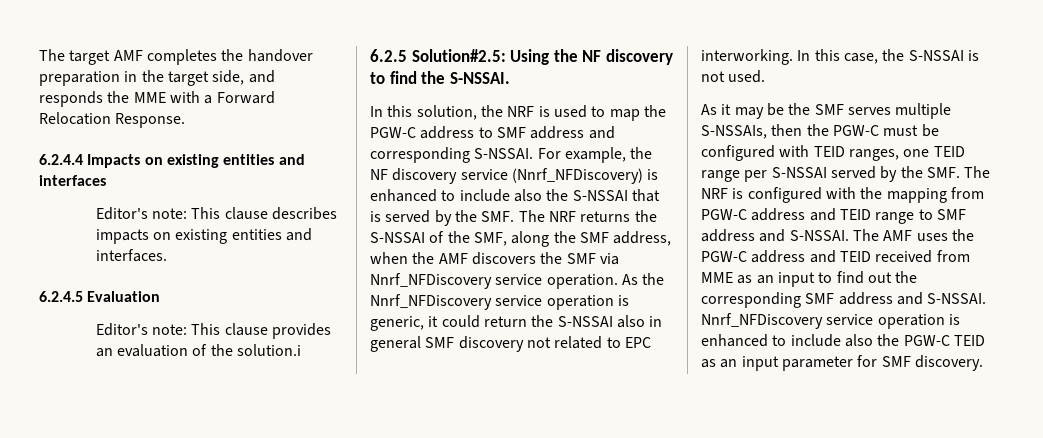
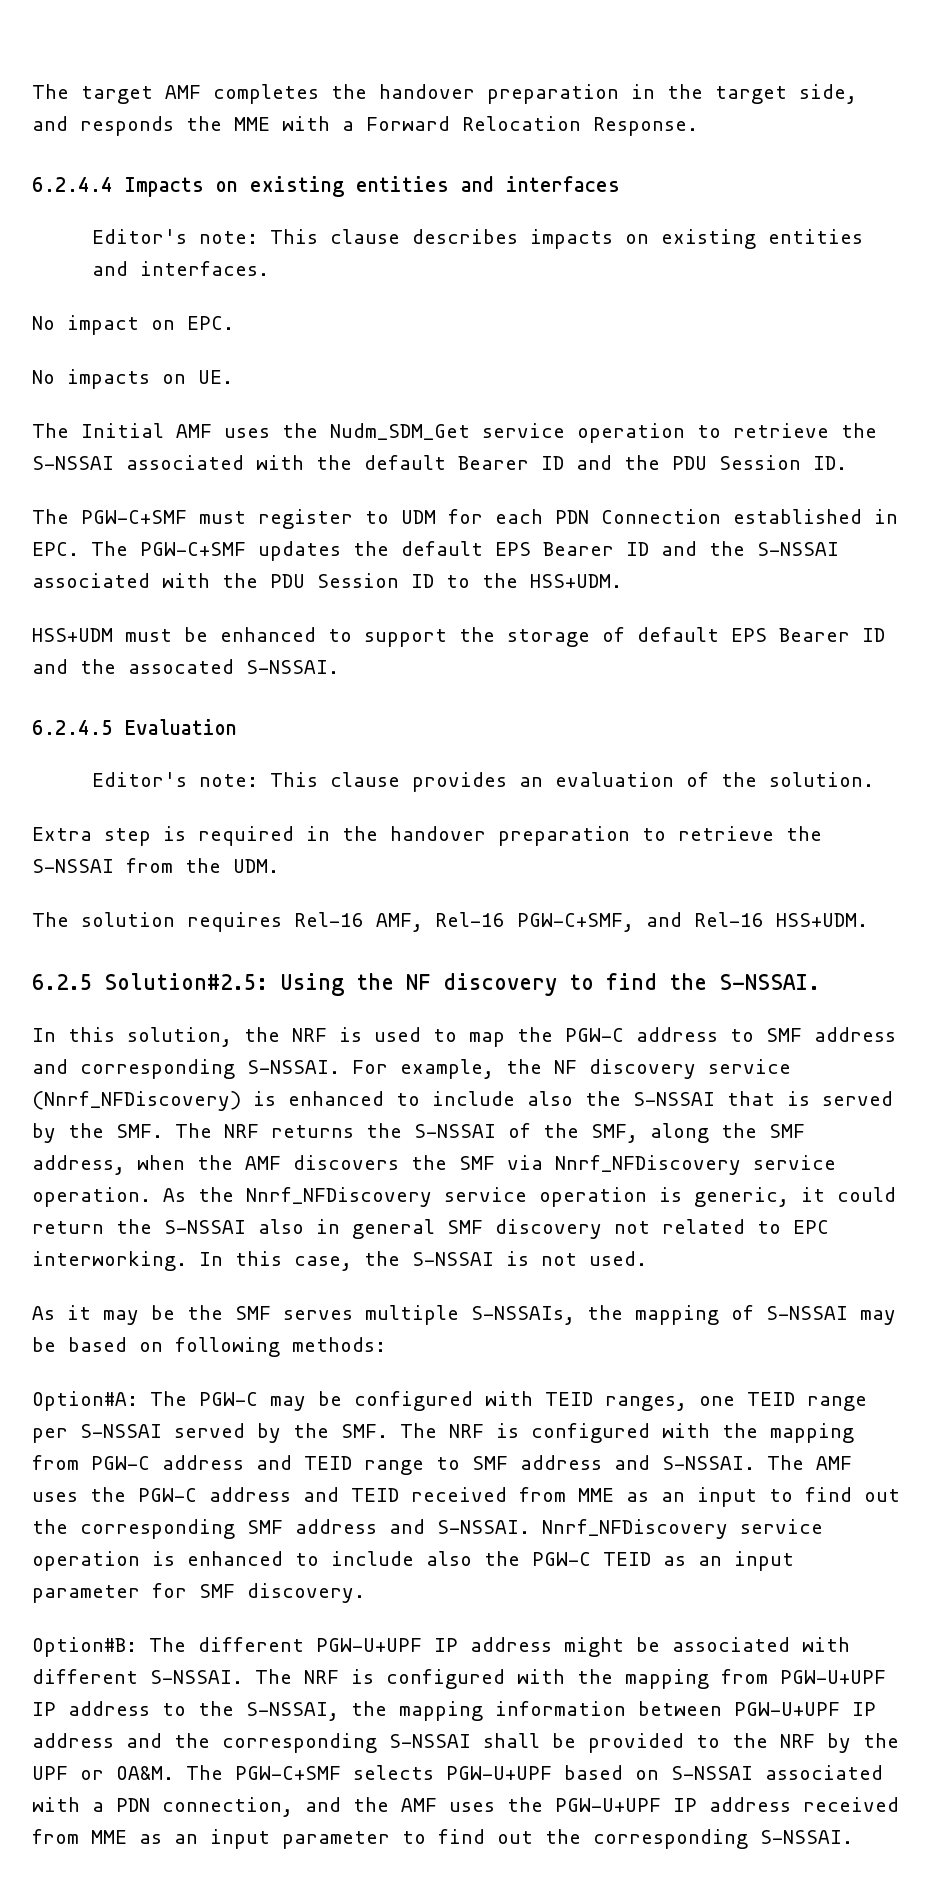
(167, 255) none -> [32,315,234,335] [32,369,233,389] [32,423,877,443] [32,455,847,470] [32,509,898,529] [32,541,839,561] [32,573,622,588] [32,627,885,647] [32,659,339,674] // No impact on EPC. // No impacts on UE. // The Initial AMF uses the Nudm_SDM_Get service operation to retrieve the S-NSSAI associated with the default Bearer ID and the PDU Session ID. // The PGW-C+SMF must register to UDM for each PDN Connection established in EPC. The PGW-C+SMF updates the default EPS Bearer ID and the S-NSSAI associated with the PDU Session ID to the HSS+UDM. // HSS+UDM must be enhanced to support the storage of default EPS Bearer ID and the assocated S-NSSAI.
[236,344,301,356] solution.i -> [769,772,875,787] [32,826,822,846] [32,858,279,873] [32,912,868,932] solution. // Extra step is required in the handover preparation to retrieve the S-NSSAI from the UDM. // The solution requires Rel-16 AMF, Rel-16 PGW-C+SMF, and Rel-16 HSS+UDM.
[771,124,919,136] then the PGW-C must -> [587,1305,896,1325] [32,1337,386,1357] [32,1391,306,1411] the mapping of S-NSSAI may be based on following methods: // Option#A: The PGW-C may
(983, 363) none -> [32,1637,850,1657] [32,1669,886,1689] [32,1701,876,1721] [32,1733,899,1753] [32,1765,883,1780] [32,1797,899,1817] [32,1829,853,1849] // Option#B: The different PGW-U+UPF IP address might be associated with different S-NSSAI. The NRF is configured with the mapping from PGW-U+UPF IP address to the S-NSSAI, the mapping information between PGW-U+UPF IP address and the corresponding S-NSSAI shall be provided to the NRF by the UPF or OA&M. The PGW-C+SMF selects PGW-U+UPF based on S-NSSAI associated with a PDN connection, and the AMF uses the PGW-U+UPF IP address received from MME as an input parameter to find out the corresponding S-NSSAI.

